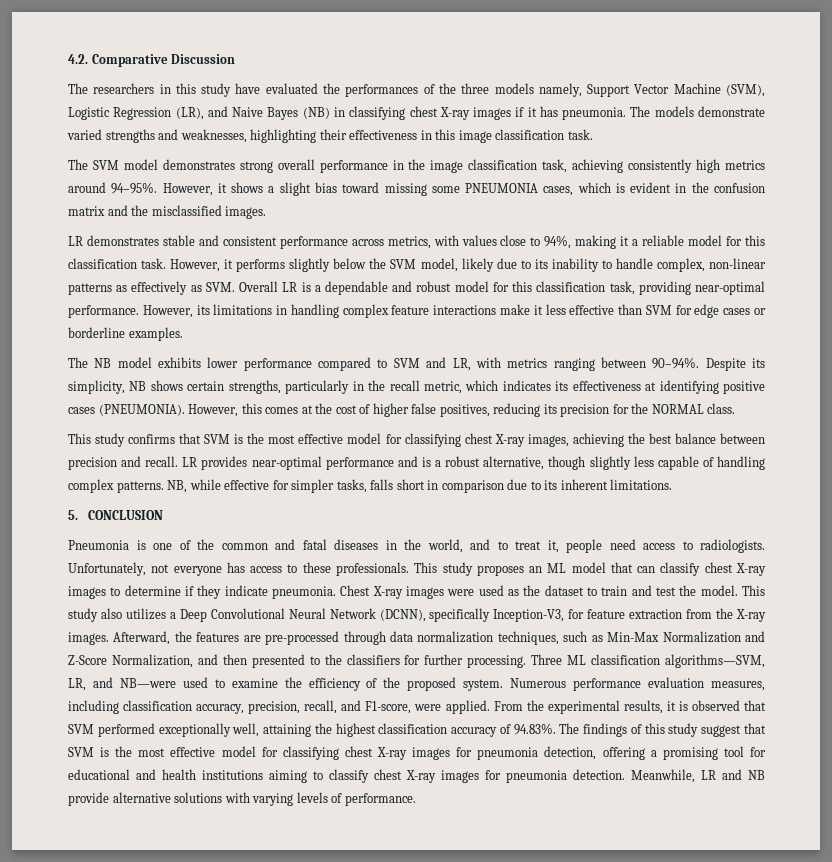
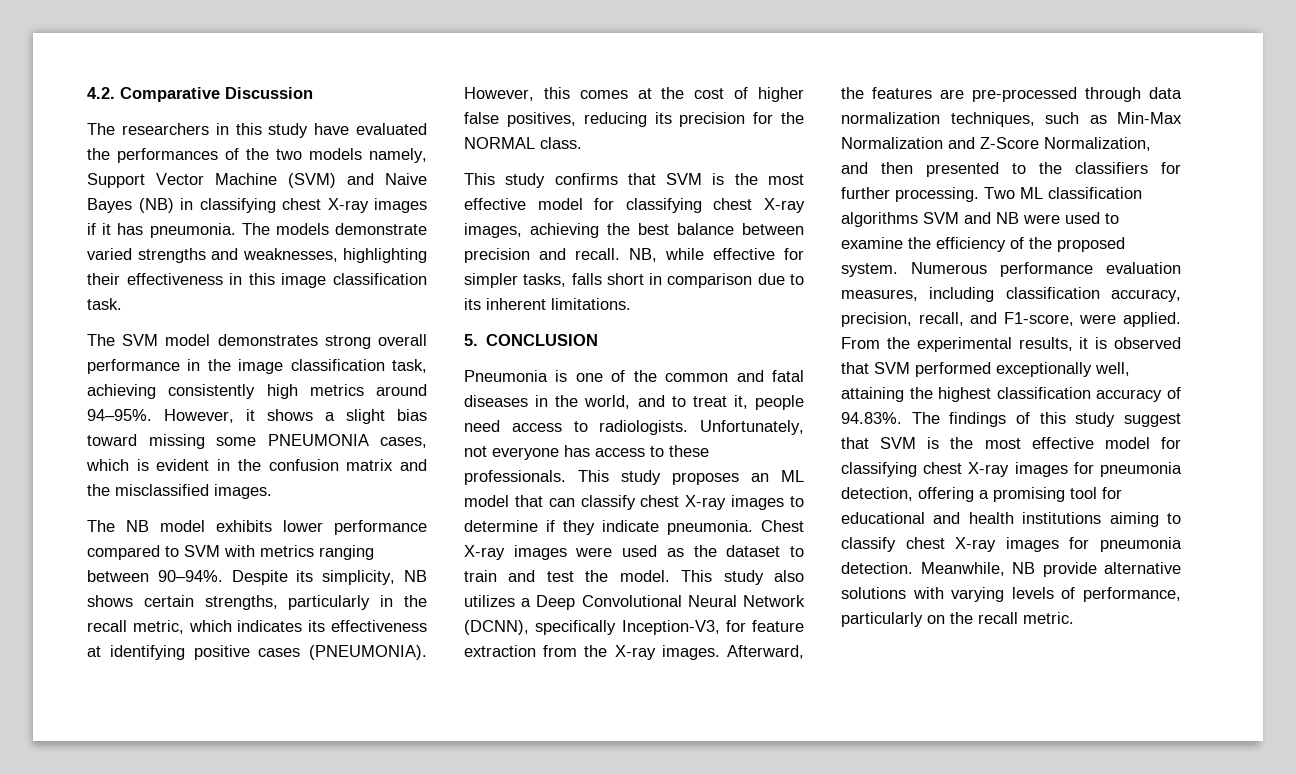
[461,83,490,94] three -> [276,149,302,160] two
[726,84,765,97] [68,107,204,120] (SVM), Logistic Regression (LR), -> [288,173,336,188] (SVM)
[68,235,765,249] [68,258,766,272] [68,281,765,295] [68,304,767,318] [68,327,183,341] // LR demonstrates stable and consistent performance across metrics, with values close to 94%, making it a reliable model for this classification task. However, it performs slightly below the SVM model, likely due to its inability to handle complex, non-linear patterns as effectively as SVM. Overall LR is a dependable and robust model for this classification task, providing near-optimal performance. However, its limitations in handling complex feature interactions make it less effective than SVM for edge cases or borderline examples. -> (272, 491) none
[426,357,471,371] and LR, -> (220, 551) none
[182,456,766,470] [68,479,164,493] LR provides near-optimal performance and is a robust alternative, though slightly less capable of handling complex patterns. -> (620, 254) none
[531,654,563,665] Three -> [984,187,1015,199] Two
[665,654,766,668] [68,677,176,691] algorithms—SVM, LR, and NB—were -> [841,212,1060,227] algorithms SVM and NB were
[701,769,742,780] LR and -> (1005, 569) none
[344,793,416,806] performance. -> [1083,587,1181,602] [841,612,1074,627] performance, particularly on the recall metric.

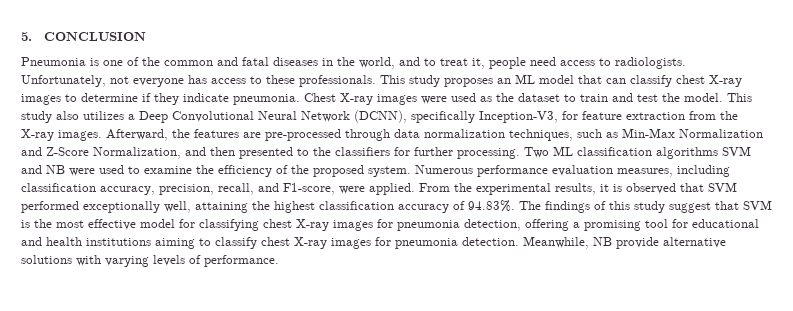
[87,87,313,102] [87,123,428,138] [87,148,427,163] [87,173,427,188] [87,198,427,213] [87,223,427,238] [87,248,427,263] [87,273,427,288] [87,298,122,310] [87,334,427,349] [87,359,427,374] [87,384,427,399] [87,409,427,424] [87,434,427,449] [86,459,427,471] [87,484,272,499] [87,520,427,535] [87,545,374,560] [87,570,428,585] [87,595,427,610] [87,620,427,634] [87,645,427,660] [464,87,804,102] [464,112,804,127] [464,137,582,149] [464,173,804,188] [464,198,805,213] [464,223,804,238] [464,248,804,263] [464,273,804,288] [464,298,631,310] 4.2. Comparative Discussion // The researchers in this study have evaluated the performances of the two models namely, Support Vector Machine (SVM) and Naive Bayes (NB) in classifying chest X-ray images if it has pneumonia. The models demonstrate varied strengths and weaknesses, highlighting their effectiveness in this image classification task. // The SVM model demonstrates strong overall performance in the image classification task, achieving consistently high metrics around 94–95%. However, it shows a slight bias toward missing some PNEUMONIA cases, which is evident in the confusion matrix and the misclassified images. // The NB model exhibits lower performance compared to SVM with metrics ranging between 90–94%. Despite its simplicity, NB shows certain strengths, particularly in the recall metric, which indicates its effectiveness at identifying positive cases (PNEUMONIA). However, this comes at the cost of higher false positives, reducing its precision for the NORMAL class. // This study confirms that SVM is the most effective model for classifying chest X-ray images, achieving the best balance between precision and recall. NB, while effective for simpler tasks, falls short in comparison due to its inherent limitations. // -> (21, 36) none
[1083,587,1181,602] [841,612,1074,627] performance, particularly on the recall metric. -> [204,255,279,267] performance.

